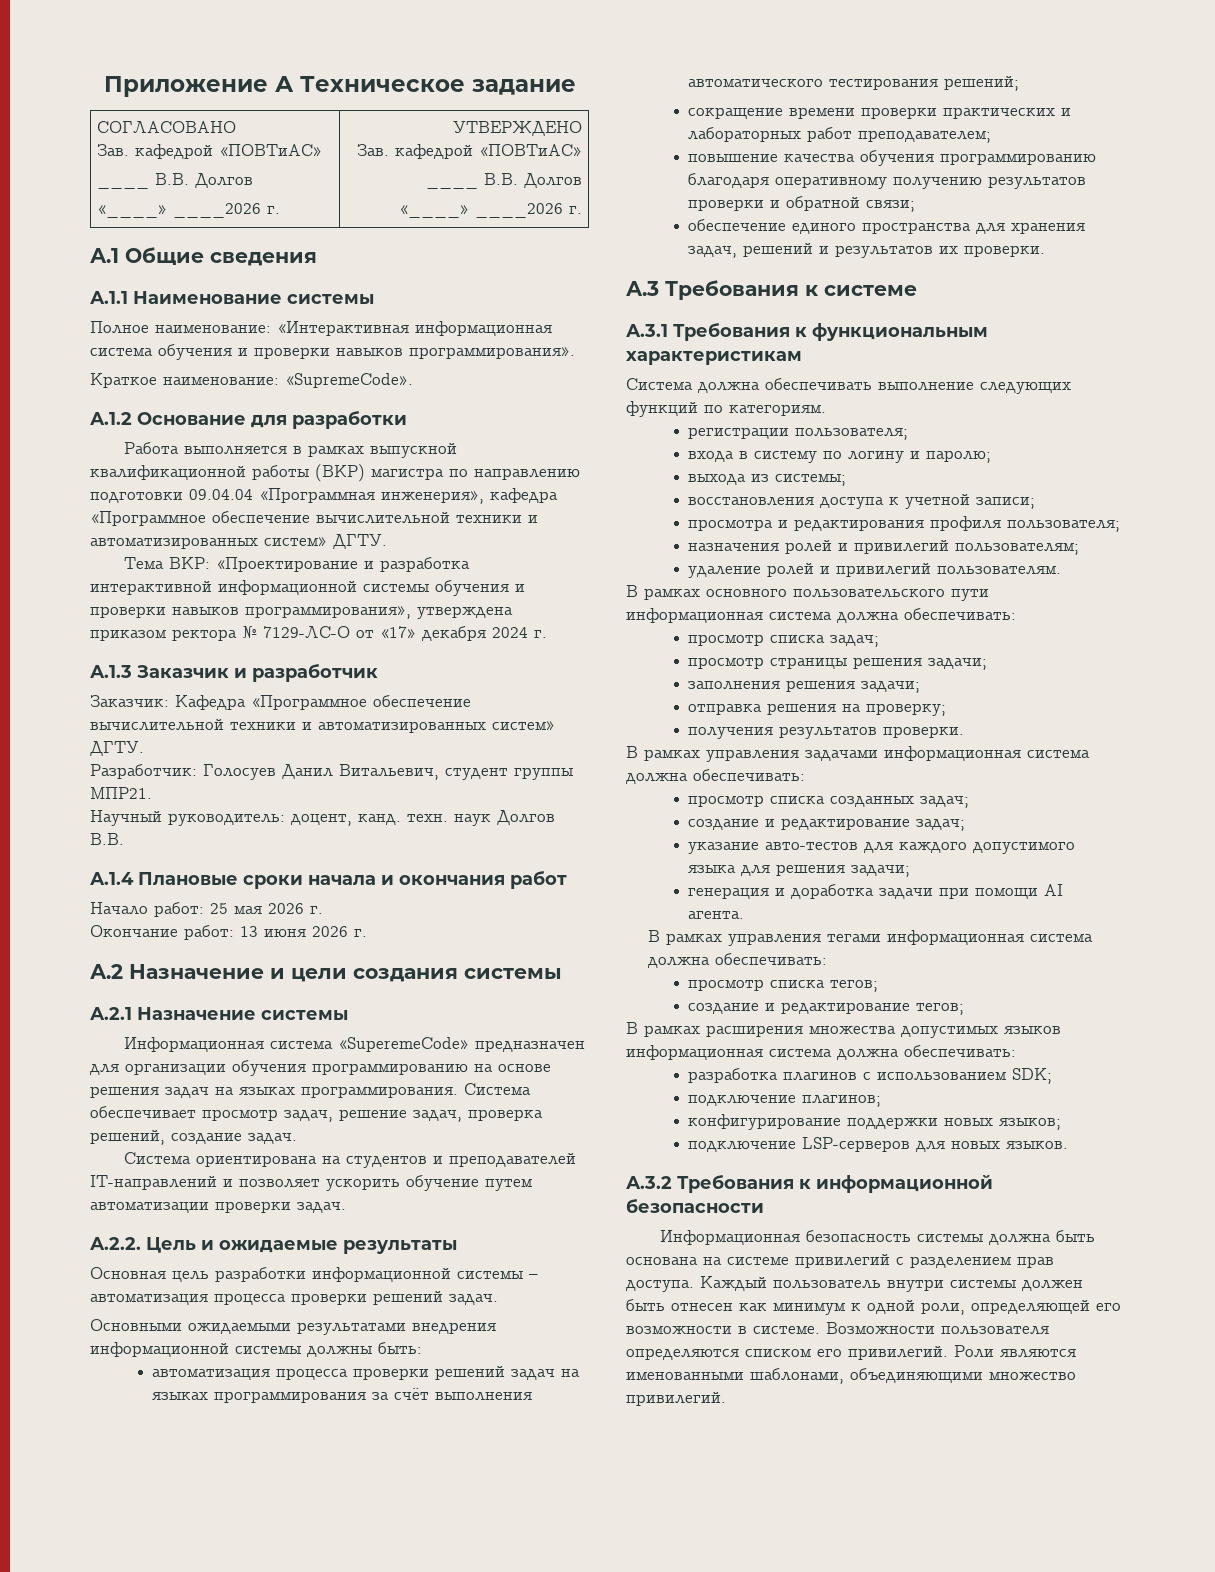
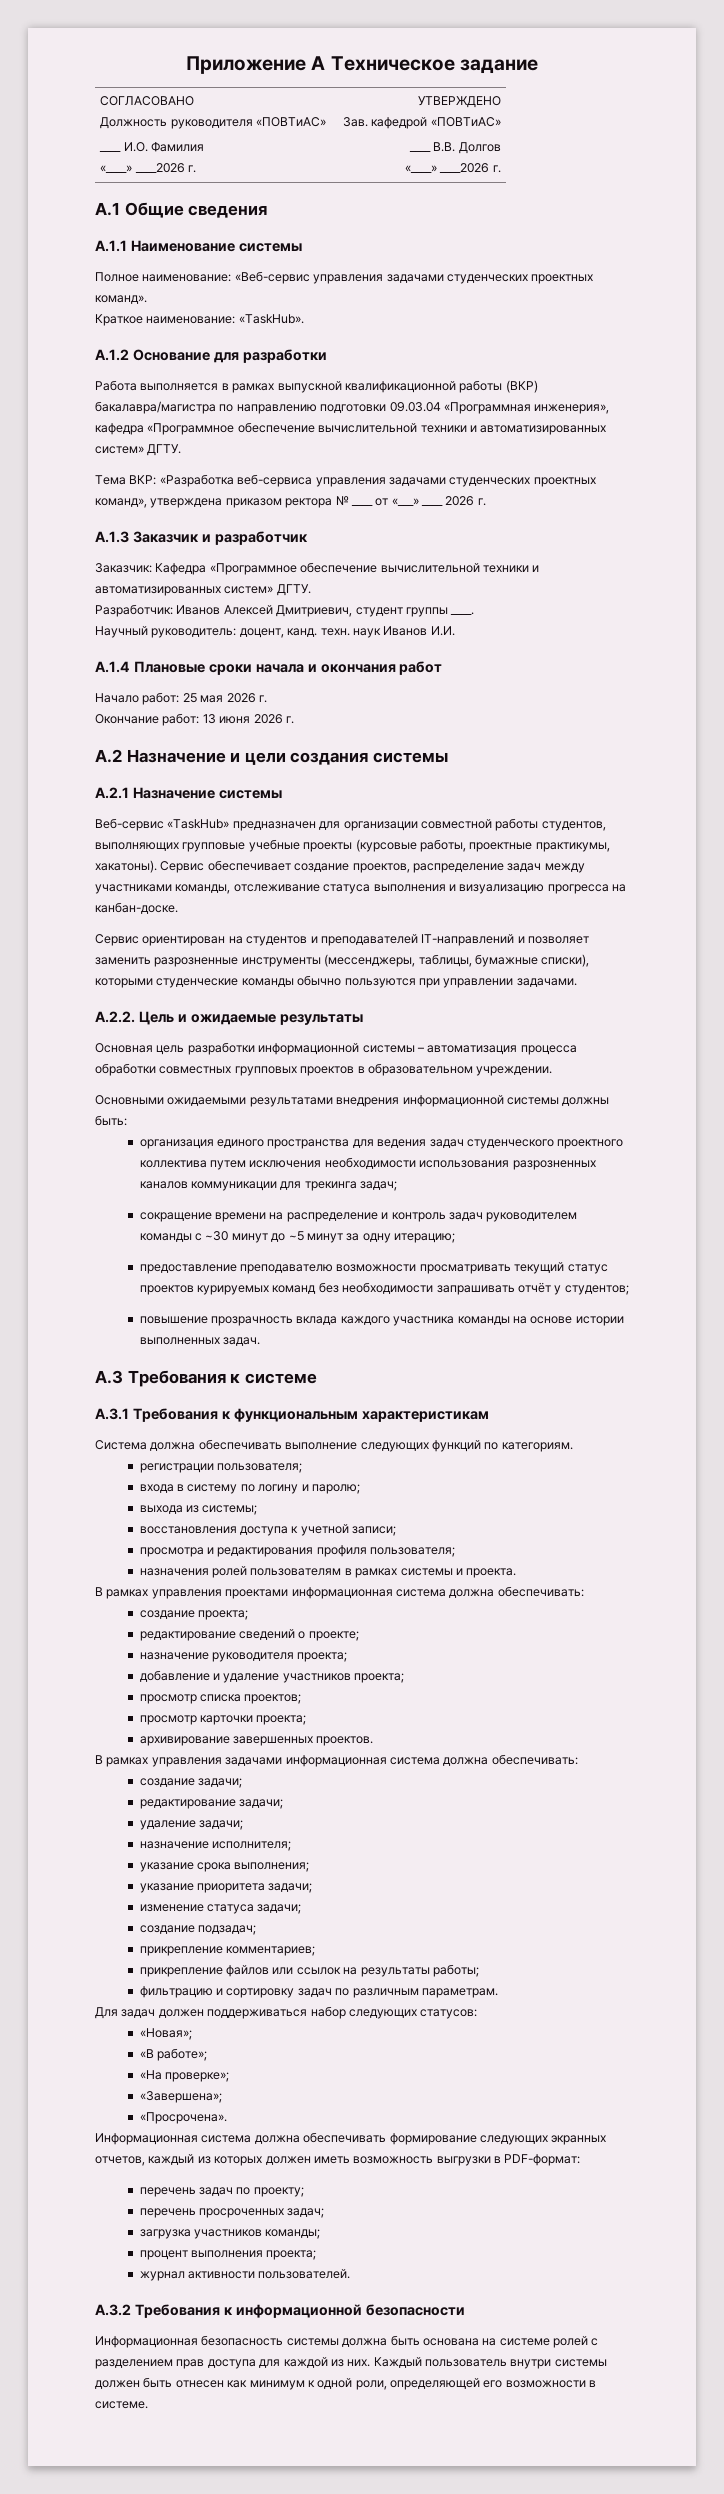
[97,144,323,159] [97,185,150,189] [155,173,254,188] Зав. кафедрой «ПОВТиАС» // ____ В.В. Долгов -> [100,117,327,129] [99,142,205,152] Должность руководителя «ПОВТиАС» // ____ И.О. Фамилия
[277,321,552,336] [90,344,575,360] «Интерактивная информационная система обучения и проверки навыков программирования». -> [234,271,594,284] [95,295,147,304] «Веб-сервис управления задачами студенческих проектных команд».
[285,373,413,388] «SupremeCode». -> [238,314,304,324] «TaskHub».
[371,468,444,480] магистра -> [95,401,216,414] бакалавра/магистра
[189,489,253,500] 09.04.04 -> [389,402,441,412] 09.03.04
[215,557,470,572] [90,580,525,596] [90,606,513,619] [90,626,528,641] «Проектирование и разработка интерактивной информационной системы обучения и проверки навыков программирования», утверждена приказом ректора № 7129-ЛС-О от «17» декабря 2024 -> [159,474,596,487] [95,496,349,508] [350,496,475,506] «Разработка веб-сервиса управления задачами студенческих проектных команд», утверждена приказом ректора № ____ от «___» ____ 2026
[203,764,439,780] Голосуев Данил Витальевич, -> [176,605,353,617] Иванов Алексей Дмитриевич,
[90,787,152,799] МПР21. -> [450,612,475,615] ____.
[497,810,555,825] [90,833,124,845] Долгов В.В. -> [383,626,455,636] Иванов И.И.
[123,1037,585,1052] [90,1060,551,1076] [90,1083,531,1098] [90,1106,543,1122] [90,1130,297,1145] [123,1152,317,1167] Информационная система «SuperemeCode» предназначен для организации обучения программированию на основе решения задач на языках программирования. Система обеспечивает просмотр задач, решение задач, проверка решений, создание задач. // Система ориентирована -> [95,818,606,831] [95,839,610,852] [95,860,585,873] [95,884,626,894] [95,902,178,914] [95,934,226,946] Веб-сервис «TaskHub» предназначен для организации совместной работы студентов, выполняющих групповые учебные проекты (курсовые работы, проектные практикумы, хакатоны). Сервис обеспечивает создание проектов, распределение задач между участниками команды, отслеживание статуса выполнения и визуализацию прогресса на канбан-доске. // Сервис ориентирован
[326,1175,532,1191] [90,1201,346,1213] ускорить обучение путем автоматизации проверки задач. -> [95,954,590,967] [95,975,577,988] заменить разрозненные инструменты (мессенджеры, таблицы, бумажные списки), которыми студенческие команды обычно пользуются при управлении задачами.
[291,1291,498,1305] проверки решений задач. -> [95,1063,553,1076] обработки совместных групповых проектов в образовательном учреждении.
[152,1366,581,1380] [152,1388,533,1403] [688,76,1020,91] [688,107,1072,119] [688,127,992,143] [688,150,1097,166] [688,173,1087,189] [688,196,916,212] [688,219,1086,234] [688,243,1046,258] автоматизация процесса проверки решений задач на языках программирования за счёт выполнения автоматического тестирования решений; // сокращение времени проверки практических и лабораторных работ преподавателем; // повышение качества обучения программированию благодаря оперативному получению результатов проверки и обратной связи; // обеспечение единого пространства для хранения задач, решений и результатов их проверки. -> [139,1139,624,1149] [139,1157,596,1170] [139,1181,398,1191] [139,1212,578,1222] [139,1231,456,1243] [139,1262,608,1274] [139,1282,629,1295] [139,1316,624,1326] [139,1337,261,1346] организация единого пространства для ведения задач студенческого проектного коллектива путем исключения необходимости использования разрозненных каналов коммуникации для трекинга задач; // сокращение времени на распределение и контроль задач руководителем команды с ~30 минут до ~5 минут за одну итерацию; // предоставление преподавателю возможности просматривать текущий статус проектов курируемых команд без необходимости запрашивать отчёт у студентов; // повышение прозрачность вклада каждого участника команды на основе истории выполненных задач.
[838,540,1080,555] [688,563,1062,578] [626,585,989,601] [626,608,1016,623] [688,634,880,647] [688,657,988,670] [688,680,921,693] [688,703,947,716] [688,726,965,739] и привилегий пользователям; // удаление ролей и привилегий пользователям. // В рамках основного пользовательского пути информационная система должна обеспечивать: // просмотр списка задач; // просмотр страницы решения задачи; // заполнения решения задачи; // отправка решения на проверку; // получения результатов проверки. -> [250,1568,517,1578] [95,1586,584,1599] [139,1610,249,1620] [139,1629,359,1641] [139,1652,348,1662] [139,1670,405,1683] [139,1694,302,1704] [139,1715,307,1725] [139,1736,374,1746] пользователям в рамках системы и проекта. // В рамках управления проектами информационная система должна обеспечивать: // создание проекта; // редактирование сведений о проекте; // назначение руководителя проекта; // добавление и удаление участников проекта; // просмотр списка проектов; // просмотр карточки проекта; // архивирование завершенных проектов.
[688,795,970,808] [688,818,966,831] [688,842,1076,854] [688,864,911,877] [688,884,1064,899] [688,911,745,919] [648,930,1094,946] [648,953,828,968] [688,979,879,992] [688,1002,965,1015] [626,1022,1061,1038] [626,1045,1016,1060] [688,1068,1053,1084] [688,1095,882,1107] [688,1114,1062,1130] [688,1137,1069,1152] просмотр списка созданных задач; // создание и редактирование задач; // указание авто-тестов для каждого допустимого языка для решения задачи; // генерация и доработка задачи при помощи AI агента. // В рамках управления тегами информационная система должна обеспечивать: // просмотр списка тегов; // создание и редактирование тегов; // В рамках расширения множества допустимых языков информационная система должна обеспечивать: // разработка плагинов с использованием SDK; // подключение плагинов; // конфигурирование поддержки новых языков; // подключение LSP-серверов для новых языков. -> [139,1778,243,1788] [139,1799,284,1809] [139,1820,244,1830] [139,1841,292,1851] [139,1862,310,1872] [139,1883,313,1893] [139,1904,302,1914] [139,1925,257,1935] [139,1946,316,1956] [139,1964,479,1977] [139,1986,498,1998] [95,2006,478,2019] [139,2028,192,2040] [139,2048,208,2061] [139,2070,230,2082] [139,2091,222,2103] [139,2112,227,2124] [95,2132,607,2145] [95,2154,581,2166] [139,2187,304,2197] [139,2208,325,2218] [139,2229,321,2239] [139,2250,317,2260] [139,2269,351,2281] создание задачи; // редактирование задачи; // удаление задачи; // назначение исполнителя; // указание срока выполнения; // указание приоритета задачи; // изменение статуса задачи; // создание подзадач; // прикрепление комментариев; // прикрепление файлов или ссылок на результаты работы; // фильтрацию и сортировку задач по различным параметрам. // Для задач должен поддерживаться набор следующих статусов: // «Новая»; // «В работе»; // «На проверке»; // «Завершена»; // «Просрочена». // Информационная система должна обеспечивать формирование следующих экранных отчетов, каждый из которых должен иметь возможность выгрузки в PDF-формат: // перечень задач по проекту; // перечень просроченных задач; // загрузка участников команды; // процент выполнения проекта; // журнал активности пользователей.
[795,1254,890,1268] привилегий -> [553,2336,588,2348] ролей
[626,1280,694,1292] доступа. -> [207,2357,371,2369] доступа для каждой из них.
[826,1322,1049,1335] [626,1345,1076,1360] [626,1368,1076,1384] [626,1392,726,1406] Возможности пользователя определяются списком его привилегий. Роли являются именованными шаблонами, объединяющими множество привилегий. -> (148, 2405) none

